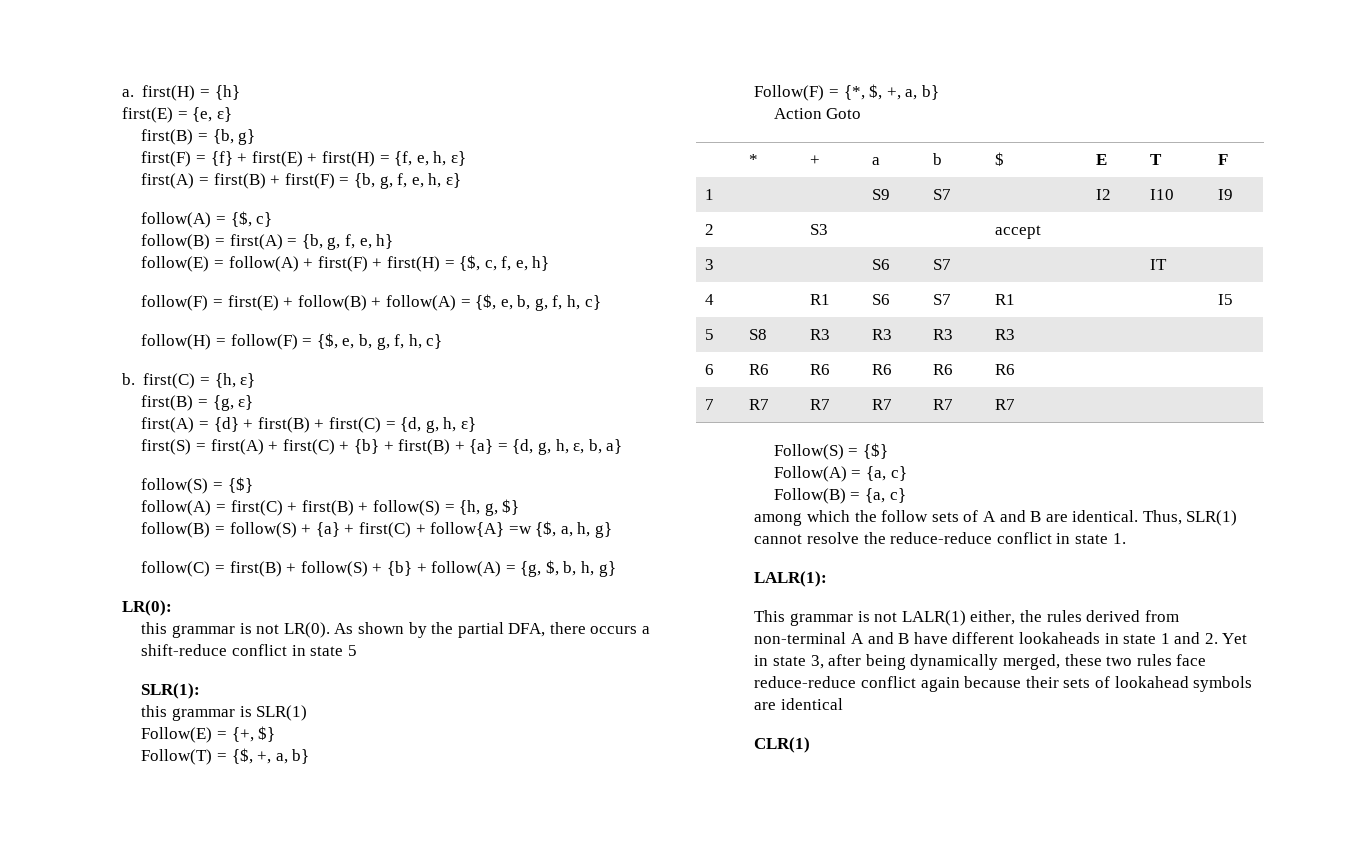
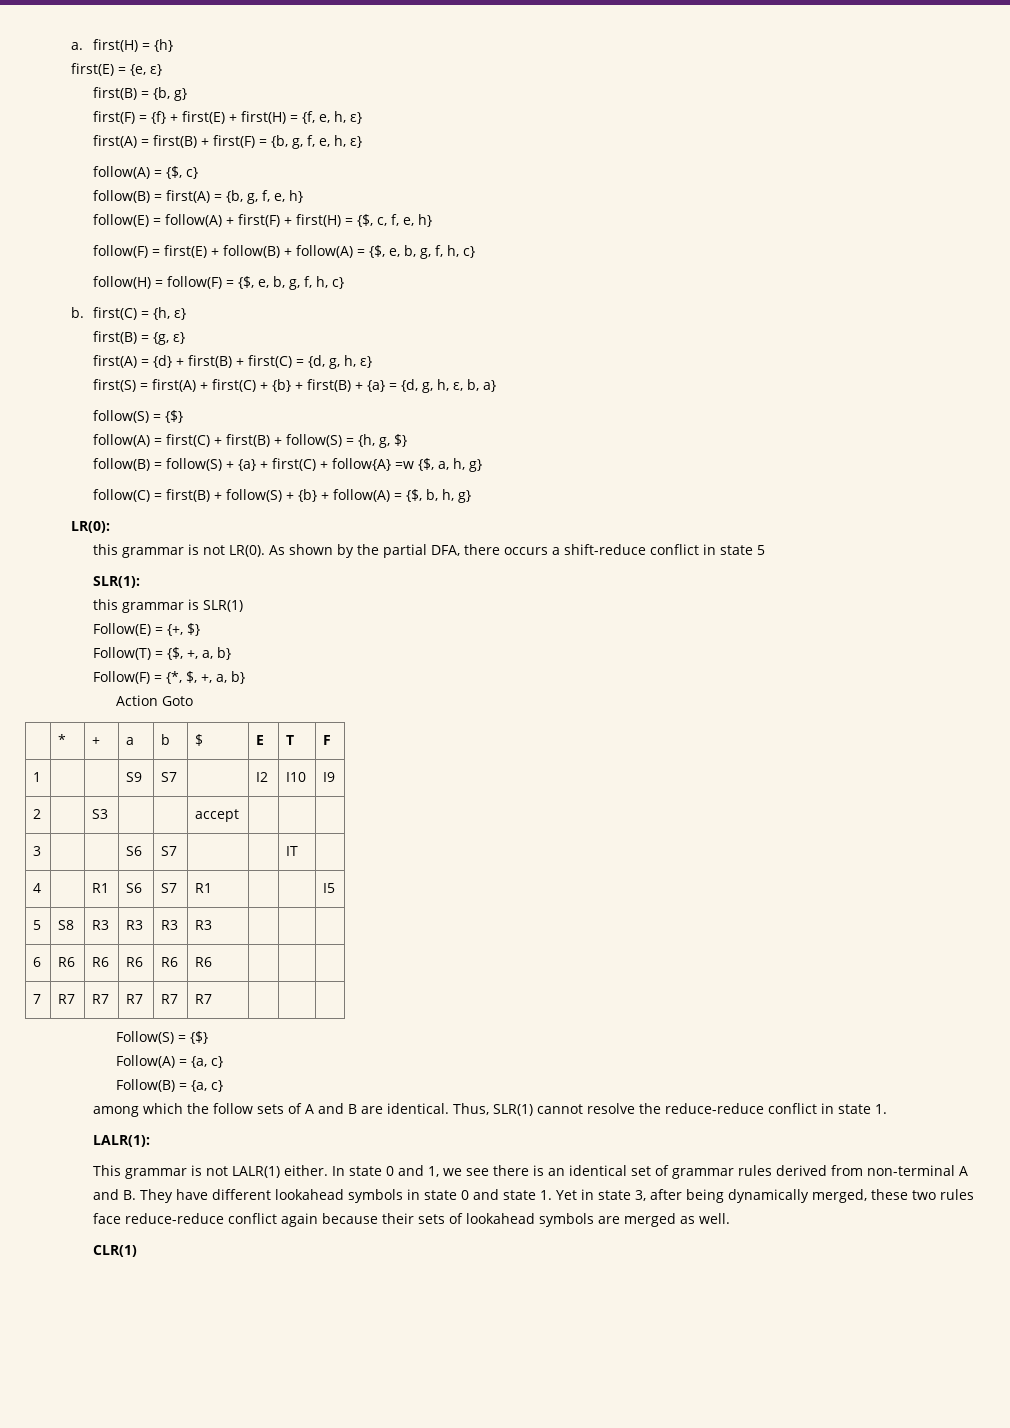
[520,560,559,577] {g, $, -> [406,489,423,502] {$,
[970,610,1042,625] either, the -> [284,1165,735,1179] either. In state 0 and 1, we see there is an identical set of grammar
[898,632,1218,644] B have different lookaheads in state 1 and 2. -> [123,1189,553,1203] B. They have different lookahead symbols in state 0 and state 1.
[780,698,843,710] identical -> [624,1213,731,1227] merged as well.

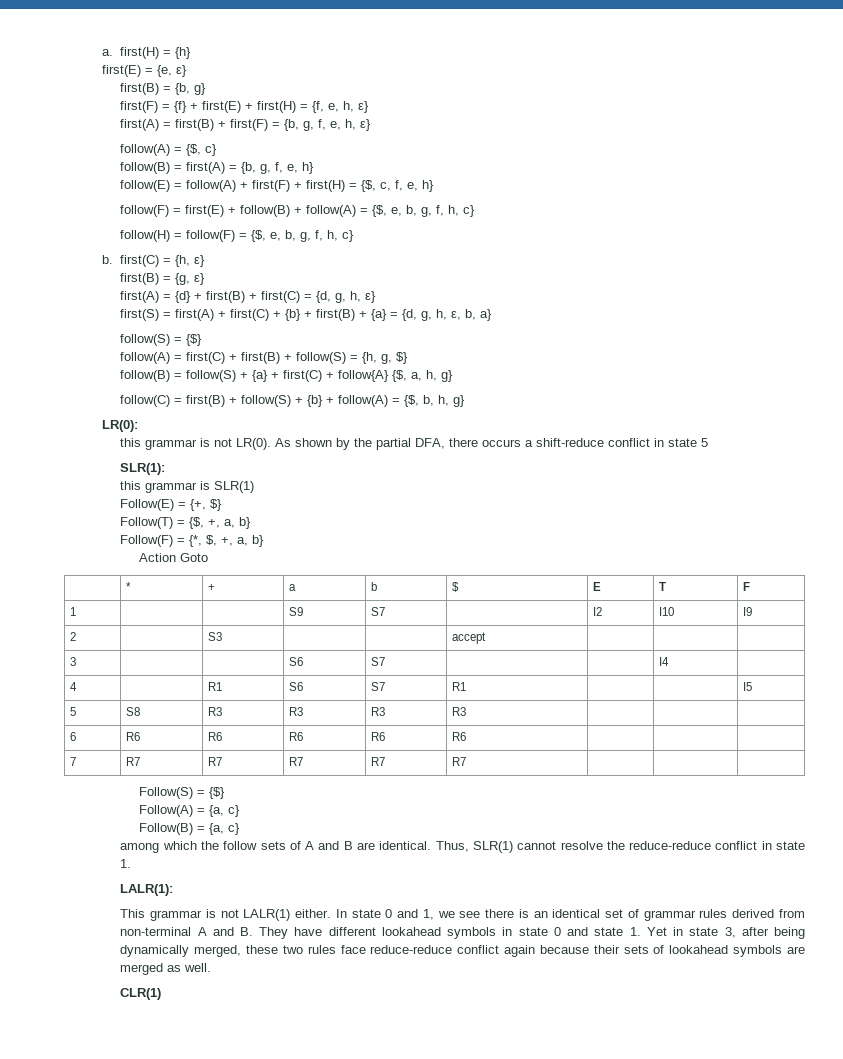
[395,461,415,469] =w -> (390, 376) none
[286,846,299,856] IT -> [658,657,669,666] I4

